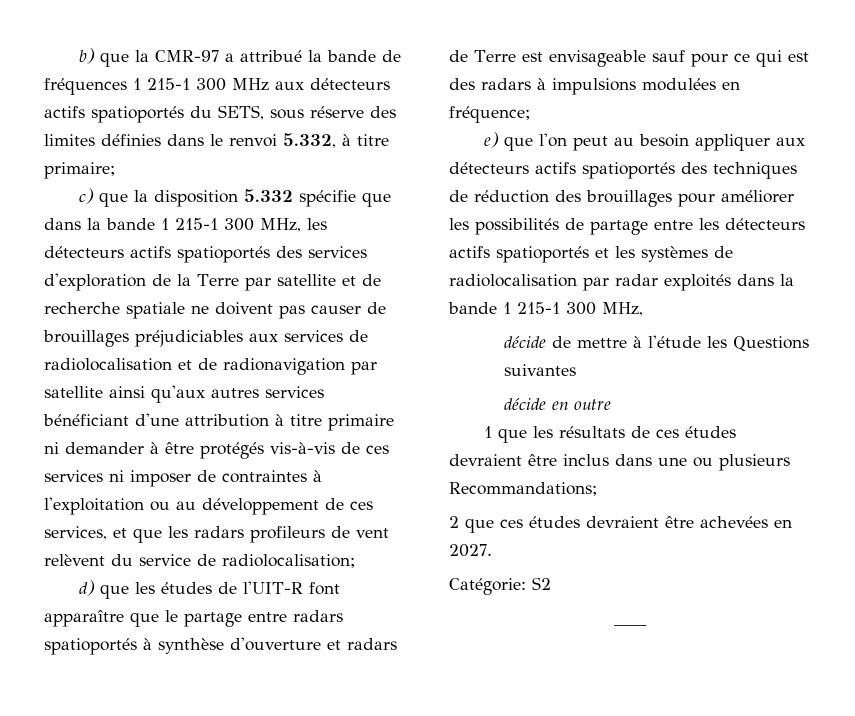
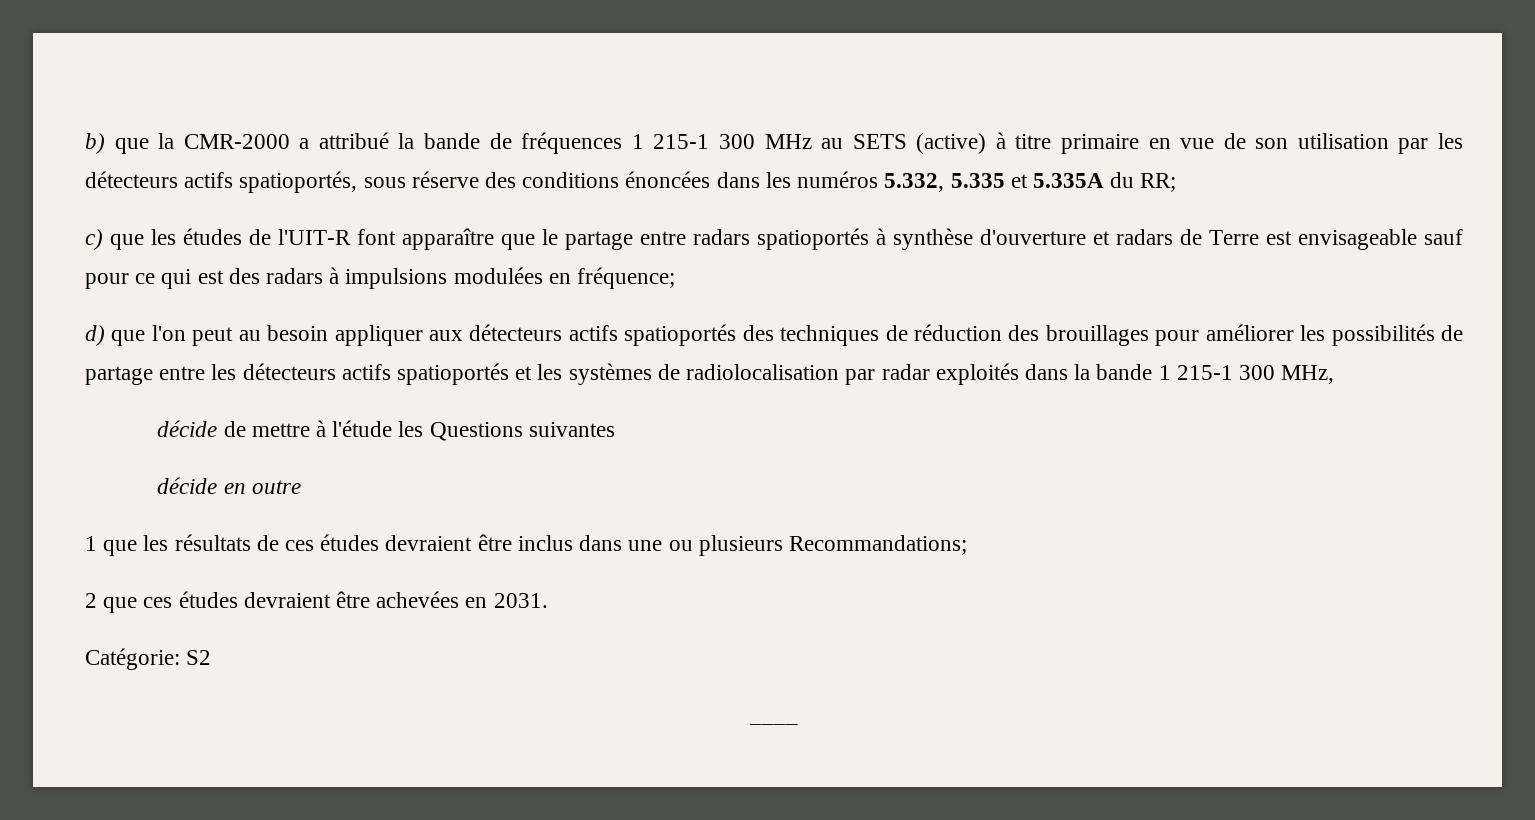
[154,50,219,62] CMR-97 -> [183,134,290,149] CMR-2000
[275,78,390,90] [44,105,396,123] [44,133,389,148] [44,162,115,179] [78,188,391,207] [44,218,327,232] [44,246,367,263] [44,273,381,291] [44,302,386,319] [43,330,368,347] [44,358,377,375] [44,385,324,403] [43,413,394,431] [44,442,389,459] [44,470,322,487] [44,497,373,515] [44,526,389,543] [44,554,355,568] [78,580,95,596] aux détecteurs actifs spatioportés du SETS, sous réserve des limites définies dans le renvoi 5.332, à titre primaire; // c) que la disposition 5.332 spécifie que dans la bande 1 215-1 300 MHz, les détecteurs actifs spatioportés des services d'exploration de la Terre par satellite et de recherche spatiale ne doivent pas causer de brouillages préjudiciables aux services de radiolocalisation et de radionavigation par satellite ainsi qu'aux autres services bénéficiant d'une attribution à titre primaire ni demander à être protégés vis-à-vis de ces services ni imposer de contraintes à l'exploitation ou au développement de ces services, et que les radars profileurs de vent relèvent du service de radiolocalisation; // d) -> [821,132,1464,154] [85,171,1177,193] [85,229,103,250] au SETS (active) à titre primaire en vue de son utilisation par les détecteurs actifs spatioportés, sous réserve des conditions énoncées dans les numéros 5.332, 5.335 et 5.335A du RR; // c)
[483,132,499,148] e) -> [85,325,105,346] d)
[449,544,492,557] 2027. -> [493,593,548,608] 2031.

